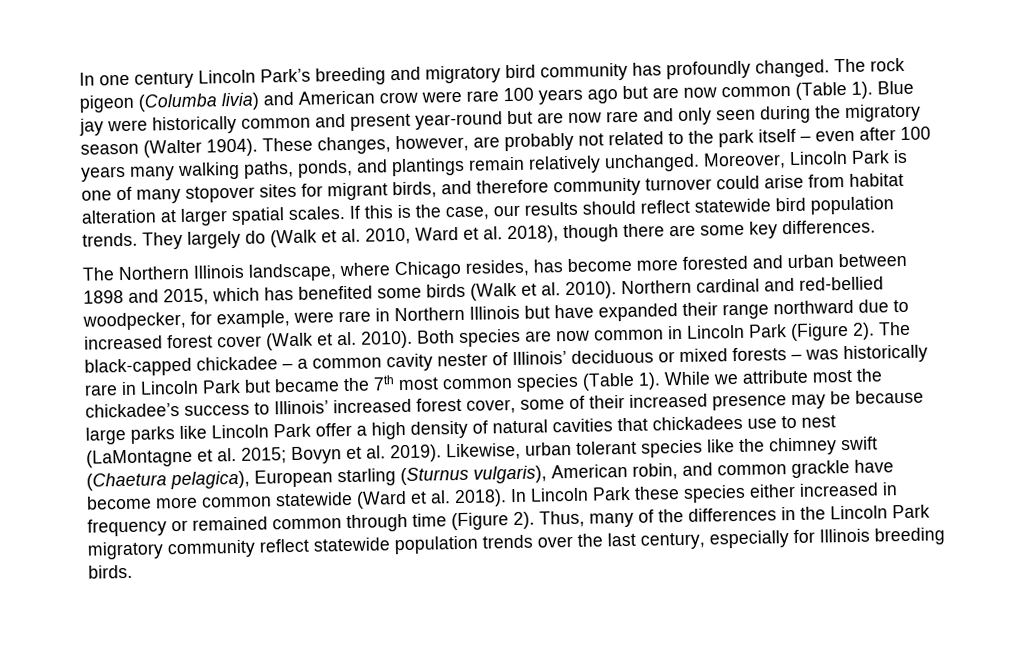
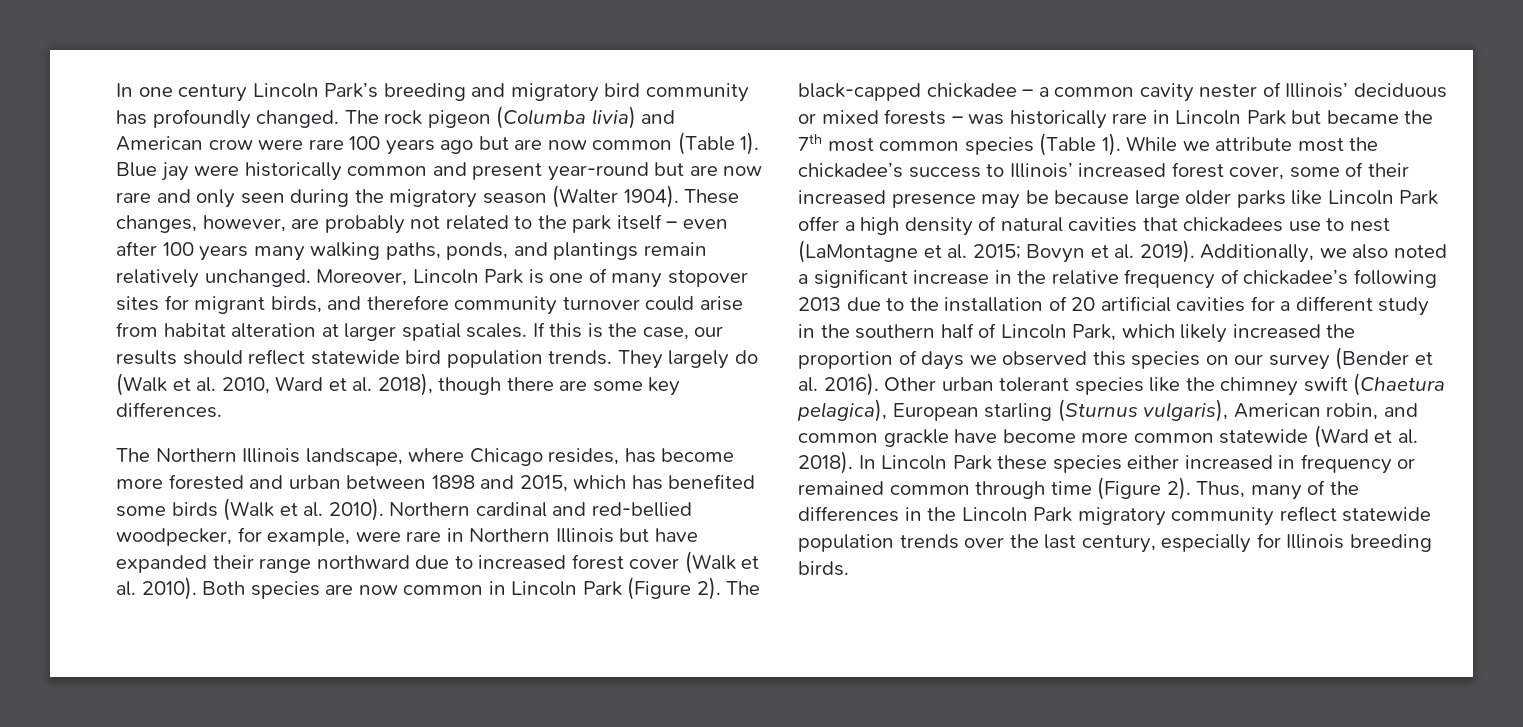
(127, 435) none -> [1185,190,1232,205] older
[446,442,521,461] Likewise, -> [1200,244,1447,263] [798,269,1437,289] [798,296,1430,316] [798,323,1356,343] [798,347,1433,370] [798,373,937,396] Additionally, we also noted a significant increase in the relative frequency of chickadee’s following 2013 due to the installation of 20 artificial cavities for a different study in the southern half of Lincoln Park, which likely increased the proportion of days we observed this species on our survey (Bender et al. 2016). Other

